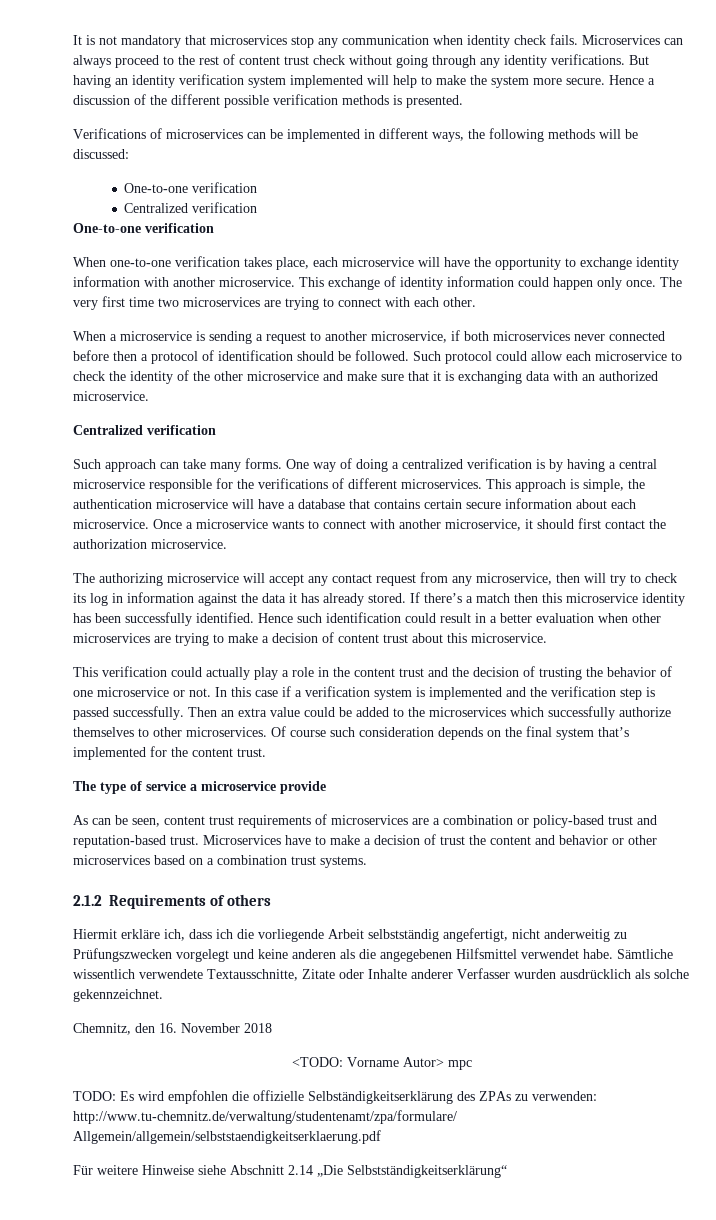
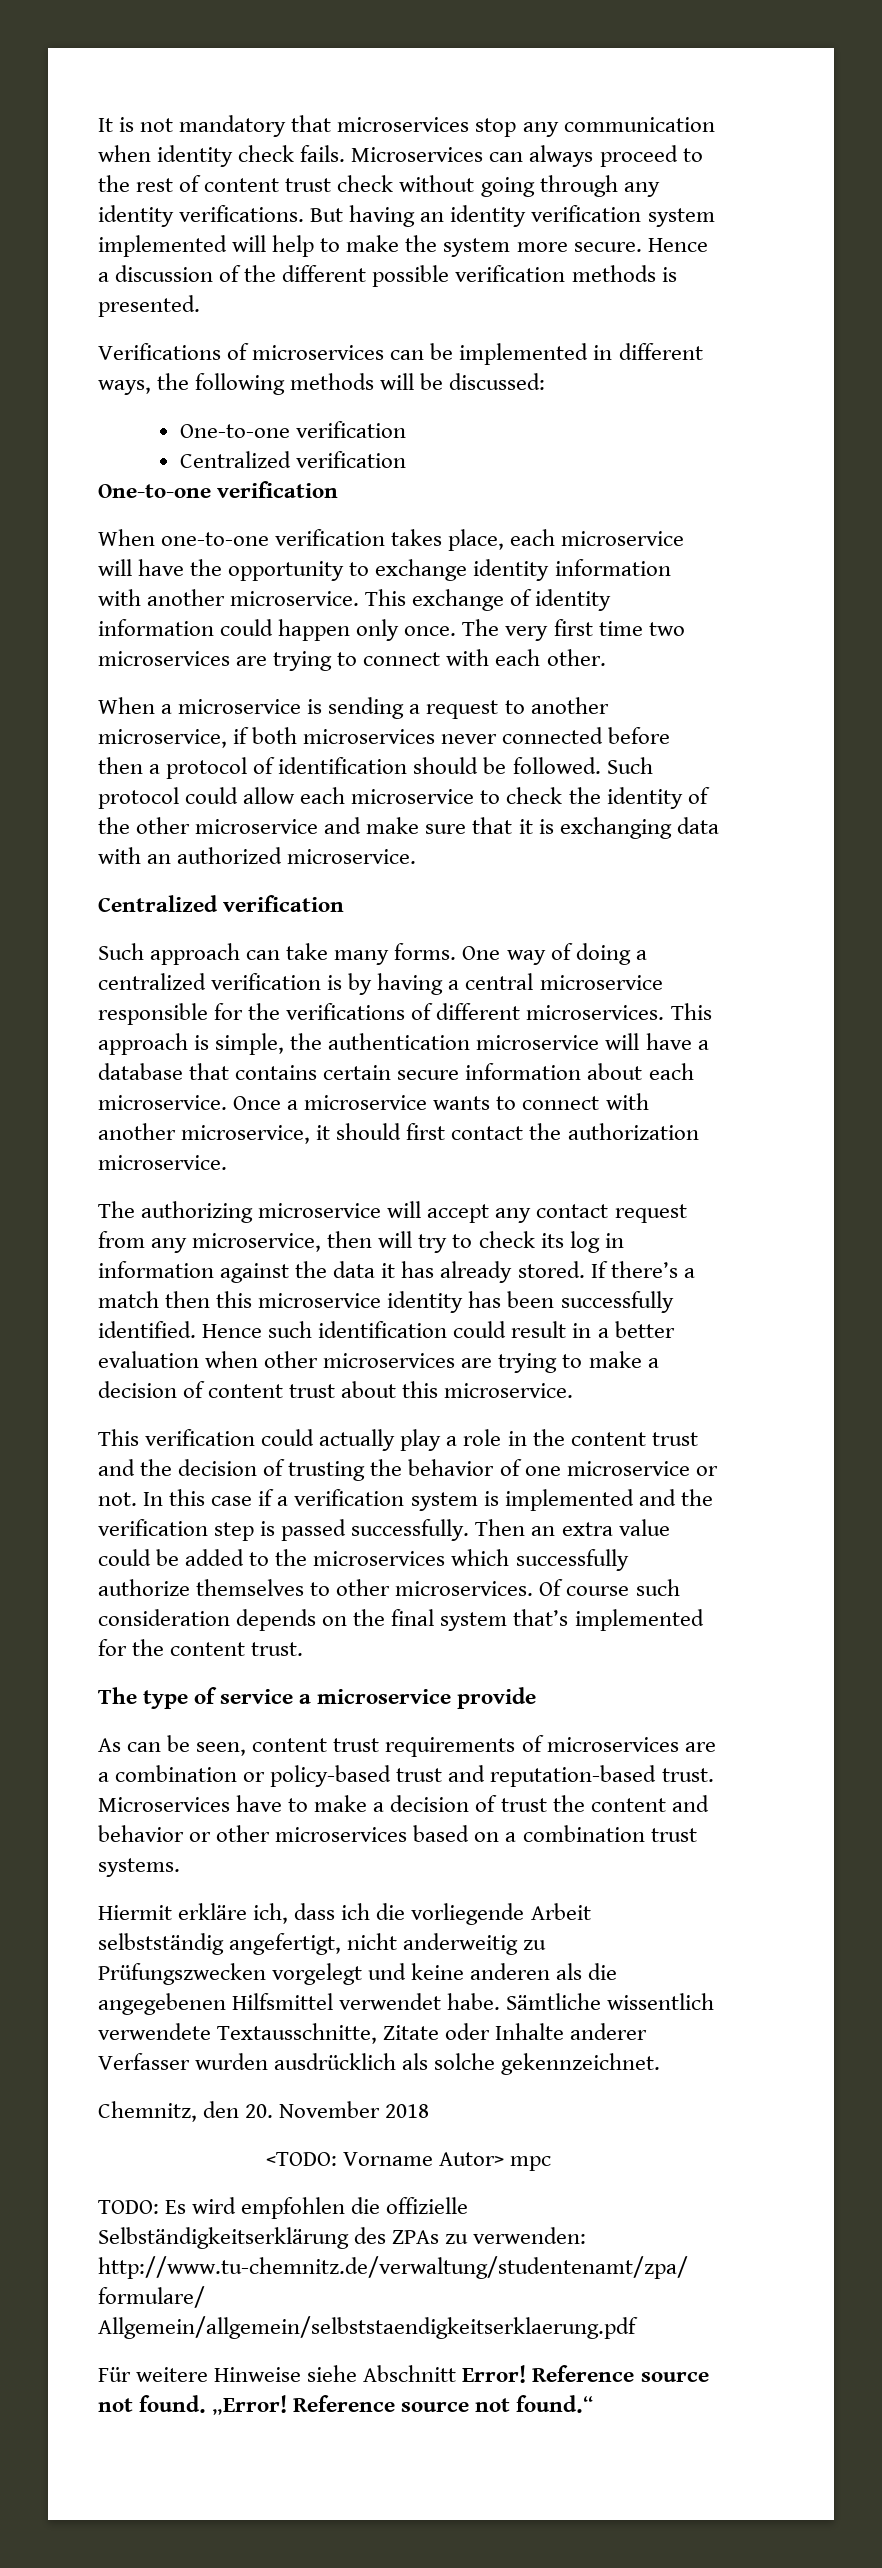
[73,894,271,909] // 2.1.2 Requirements of others -> (180, 1867) none
[159,1023,177,1033] 16. -> [245,2104,274,2118] 20.
[288,1165,507,1178] 2.14 „Die Selbstständigkeitserklärung“ -> [462,2365,709,2383] [98,2395,594,2415] Error! Reference source not found. „Error! Reference source not found.“

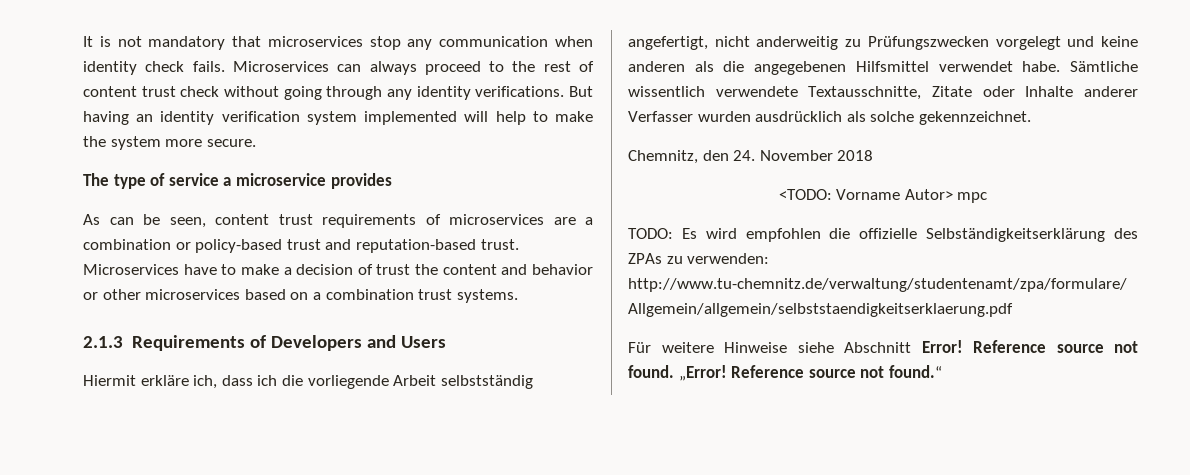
[647,238,708,252] [98,265,677,287] [98,295,200,317] [98,343,703,365] [98,373,546,395] [179,421,406,438] [179,451,406,468] [98,481,339,498] [98,529,685,551] [98,559,671,581] [98,589,612,611] [98,619,685,641] [98,649,606,671] [98,697,609,719] [98,727,671,748] [98,757,653,779] [98,787,710,809] [98,817,719,839] [98,847,417,864] [98,895,345,912] [98,943,647,965] [98,973,663,995] [98,1003,712,1025] [98,1033,709,1055] [98,1063,694,1080] [98,1093,649,1110] [98,1123,699,1144] [98,1155,227,1170] [98,1201,687,1223] [98,1231,624,1253] [98,1261,695,1283] [98,1291,674,1313] [98,1321,675,1338] [98,1351,659,1373] [98,1381,574,1398] [98,1429,698,1451] [98,1459,718,1481] [98,1489,713,1511] [98,1519,670,1541] [98,1549,629,1571] [98,1579,680,1596] [98,1609,704,1631] [98,1639,304,1656] Hence a discussion of the different possible verification methods is presented. // Verifications of microservices can be implemented in different ways, the following methods will be discussed: // One-to-one verification // Centralized verification // One-to-one verification // When one-to-one verification takes place, each microservice will have the opportunity to exchange identity information with another microservice. This exchange of identity information could happen only once. The very first time two microservices are trying to connect with each other. // When a microservice is sending a request to another microservice, if both microservices never connected before then a protocol of identification should be followed. Such protocol could allow each microservice to check the identity of the other microservice and make sure that it is exchanging data with an authorized microservice. // Centralized verification // Such approach can take many forms. One way of doing a centralized verification is by having a central microservice responsible for the verifications of different microservices. This approach is simple, the authentication microservice will have a database that contains certain secure information about each microservice. Once a microservice wants to connect with another microservice, it should first contact the authorization microservice. // The authorizing microservice will accept any contact request from any microservice, then will try to check its log in information against the data it has already stored. If there’s a match then this microservice identity has been successfully identified. Hence such identification could result in a better evaluation when other microservices are trying to make a decision of content trust about this microservice. // This verification could actually play a role in the content trust and the decision of trusting the behavior of one microservice or not. In this case if a verification system is implemented and the verification step is passed successfully. Then an extra value could be added to the microservices which successfully authorize themselves to other microservices. Of course such consideration depends on the final system that’s implemented for the content trust. -> (256, 143) none
[457,1687,537,1709] provide -> [330,173,392,189] provides
(180, 1867) none -> [83,335,447,351] // 2.1.3 Requirements of Developers and Users
[245,2104,274,2118] 20. -> [733,150,756,161] 24.

